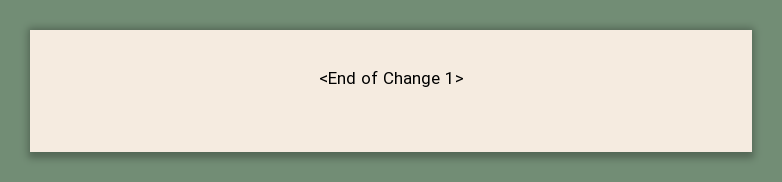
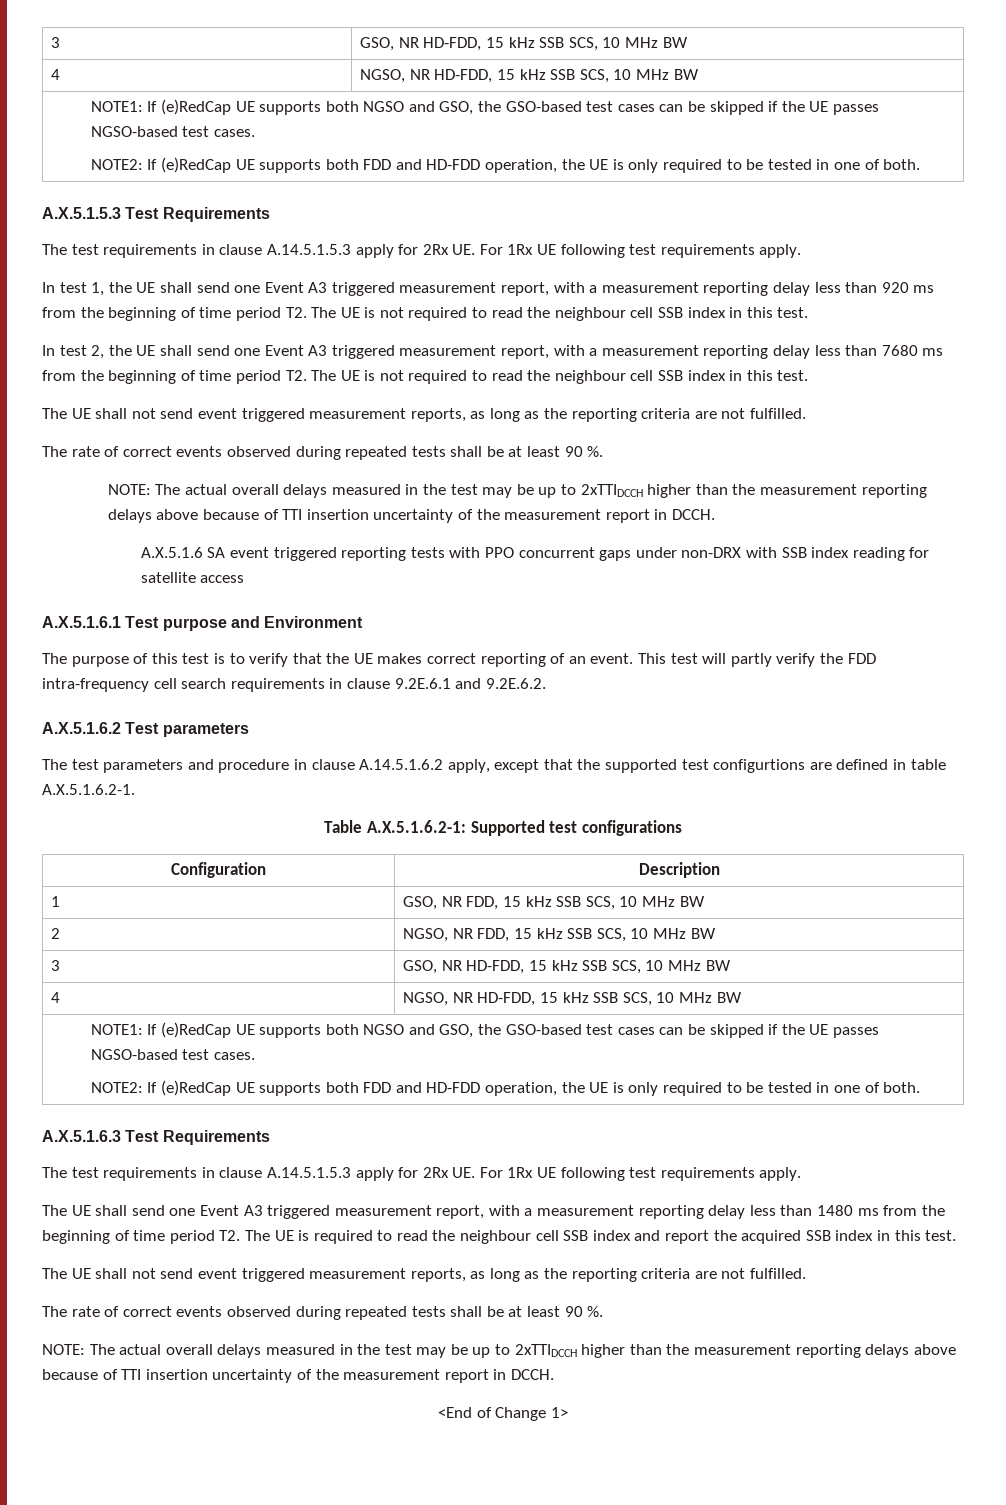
(318, 78) none -> [51,37,61,48] [360,37,688,51] [51,69,61,80] [360,69,699,83] [90,99,879,115] [90,126,255,137] [90,157,921,173] [42,207,270,222] [42,244,802,258] [42,282,935,296] [42,307,809,321] [42,345,944,359] [42,370,809,384] [42,408,807,422] [42,446,604,460] [107,484,927,498] [107,509,715,523] [140,547,930,561] [140,572,245,583] [42,616,364,631] [42,653,876,667] [42,678,546,692] [42,722,249,737] [42,759,946,773] [42,784,135,795] [324,820,682,836] [171,862,266,878] [638,862,720,878] [51,896,61,907] [403,896,705,910] [51,928,61,939] [403,928,716,942] [51,960,61,971] [403,960,731,974] [51,992,61,1003] [403,992,742,1006] [90,1022,879,1038] [90,1049,255,1060] [90,1080,921,1096] [42,1130,270,1145] [42,1167,802,1181] [42,1205,945,1219] [42,1230,957,1244] [42,1268,807,1282] [42,1306,604,1320] [42,1344,956,1358] [42,1369,554,1383] 3 | GSO, NR HD-FDD, 15 kHz SSB SCS, 10 MHz BW // 4 | NGSO, NR HD-FDD, 15 kHz SSB SCS, 10 MHz BW // NOTE1: If (e)RedCap UE supports both NGSO and GSO, the GSO-based test cases can be skipped if the UE passes NGSO-based test cases. // NOTE2: If (e)RedCap UE supports both FDD and HD-FDD operation, the UE is only required to be tested in one of both. // A.X.5.1.5.3 Test Requirements // The test requirements in clause A.14.5.1.5.3 apply for 2Rx UE. For 1Rx UE following test requirements apply. // In test 1, the UE shall send one Event A3 triggered measurement report, with a measurement reporting delay less than 920 ms from the beginning of time period T2. The UE is not required to read the neighbour cell SSB index in this test. // In test 2, the UE shall send one Event A3 triggered measurement report, with a measurement reporting delay less than 7680 ms from the beginning of time period T2. The UE is not required to read the neighbour cell SSB index in this test. // The UE shall not send event triggered measurement reports, as long as the reporting criteria are not fulfilled. // The rate of correct events observed during repeated tests shall be at least 90 %. // NOTE: The actual overall delays measured in the test may be up to 2xTTIDCCH higher than the measurement reporting delays above because of TTI insertion uncertainty of the measurement report in DCCH. // A.X.5.1.6 SA event triggered reporting tests with PPO concurrent gaps under non-DRX with SSB index reading for satellite access // A.X.5.1.6.1 Test purpose and Environment // The purpose of this test is to verify that the UE makes correct reporting of an event. This test will partly verify the FDD intra-frequency cell search requirements in clause 9.2E.6.1 and 9.2E.6.2. // A.X.5.1.6.2 Test parameters // The test parameters and procedure in clause A.14.5.1.6.2 apply, except that the supported test configurtions are defined in table A.X.5.1.6.2-1. // Table A.X.5.1.6.2-1: Supported test configurations // Configuration | Description // 1 | GSO, NR FDD, 15 kHz SSB SCS, 10 MHz BW // 2 | NGSO, NR FDD, 15 kHz SSB SCS, 10 MHz BW // 3 | GSO, NR HD-FDD, 15 kHz SSB SCS, 10 MHz BW // 4 | NGSO, NR HD-FDD, 15 kHz SSB SCS, 10 MHz BW // NOTE1: If (e)RedCap UE supports both NGSO and GSO, the GSO-based test cases can be skipped if the UE passes NGSO-based test cases. // NOTE2: If (e)RedCap UE supports both FDD and HD-FDD operation, the UE is only required to be tested in one of both. // A.X.5.1.6.3 Test Requirements // The test requirements in clause A.14.5.1.5.3 apply for 2Rx UE. For 1Rx UE following test requirements apply. // The UE shall send one Event A3 triggered measurement report, with a measurement reporting delay less than 1480 ms from the beginning of time period T2. The UE is required to read the neighbour cell SSB index and report the acquired SSB index in this test. // The UE shall not send event triggered measurement reports, as long as the reporting criteria are not fulfilled. // The rate of correct events observed during repeated tests shall be at least 90 %. // NOTE: The actual overall delays measured in the test may be up to 2xTTIDCCH higher than the measurement reporting delays above because of TTI insertion uncertainty of the measurement report in DCCH. //

